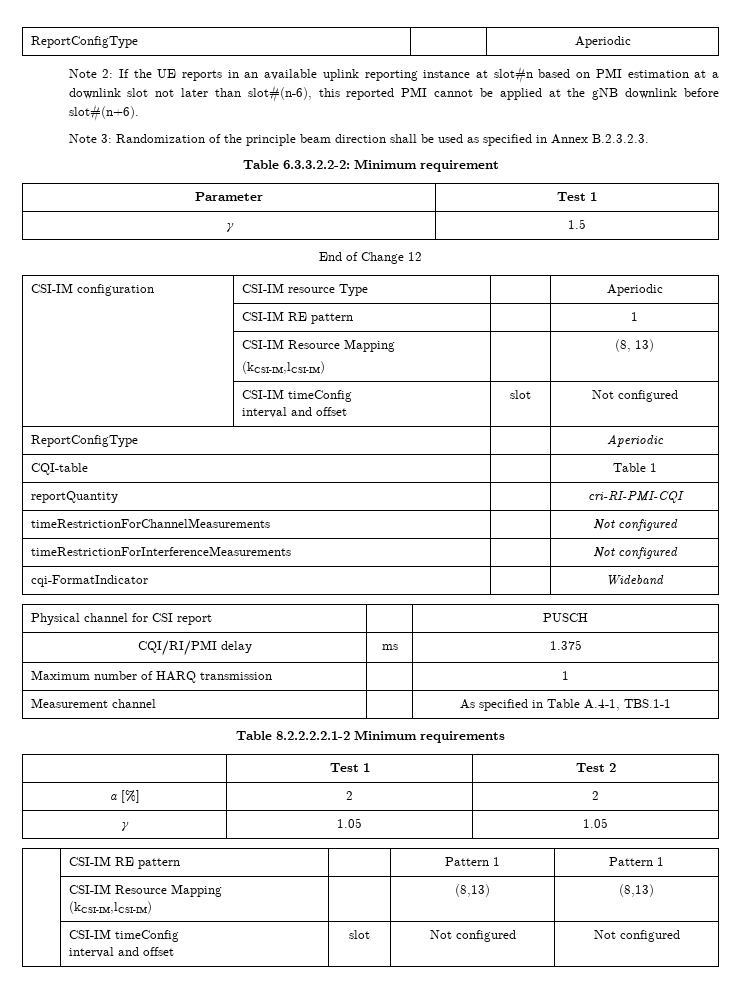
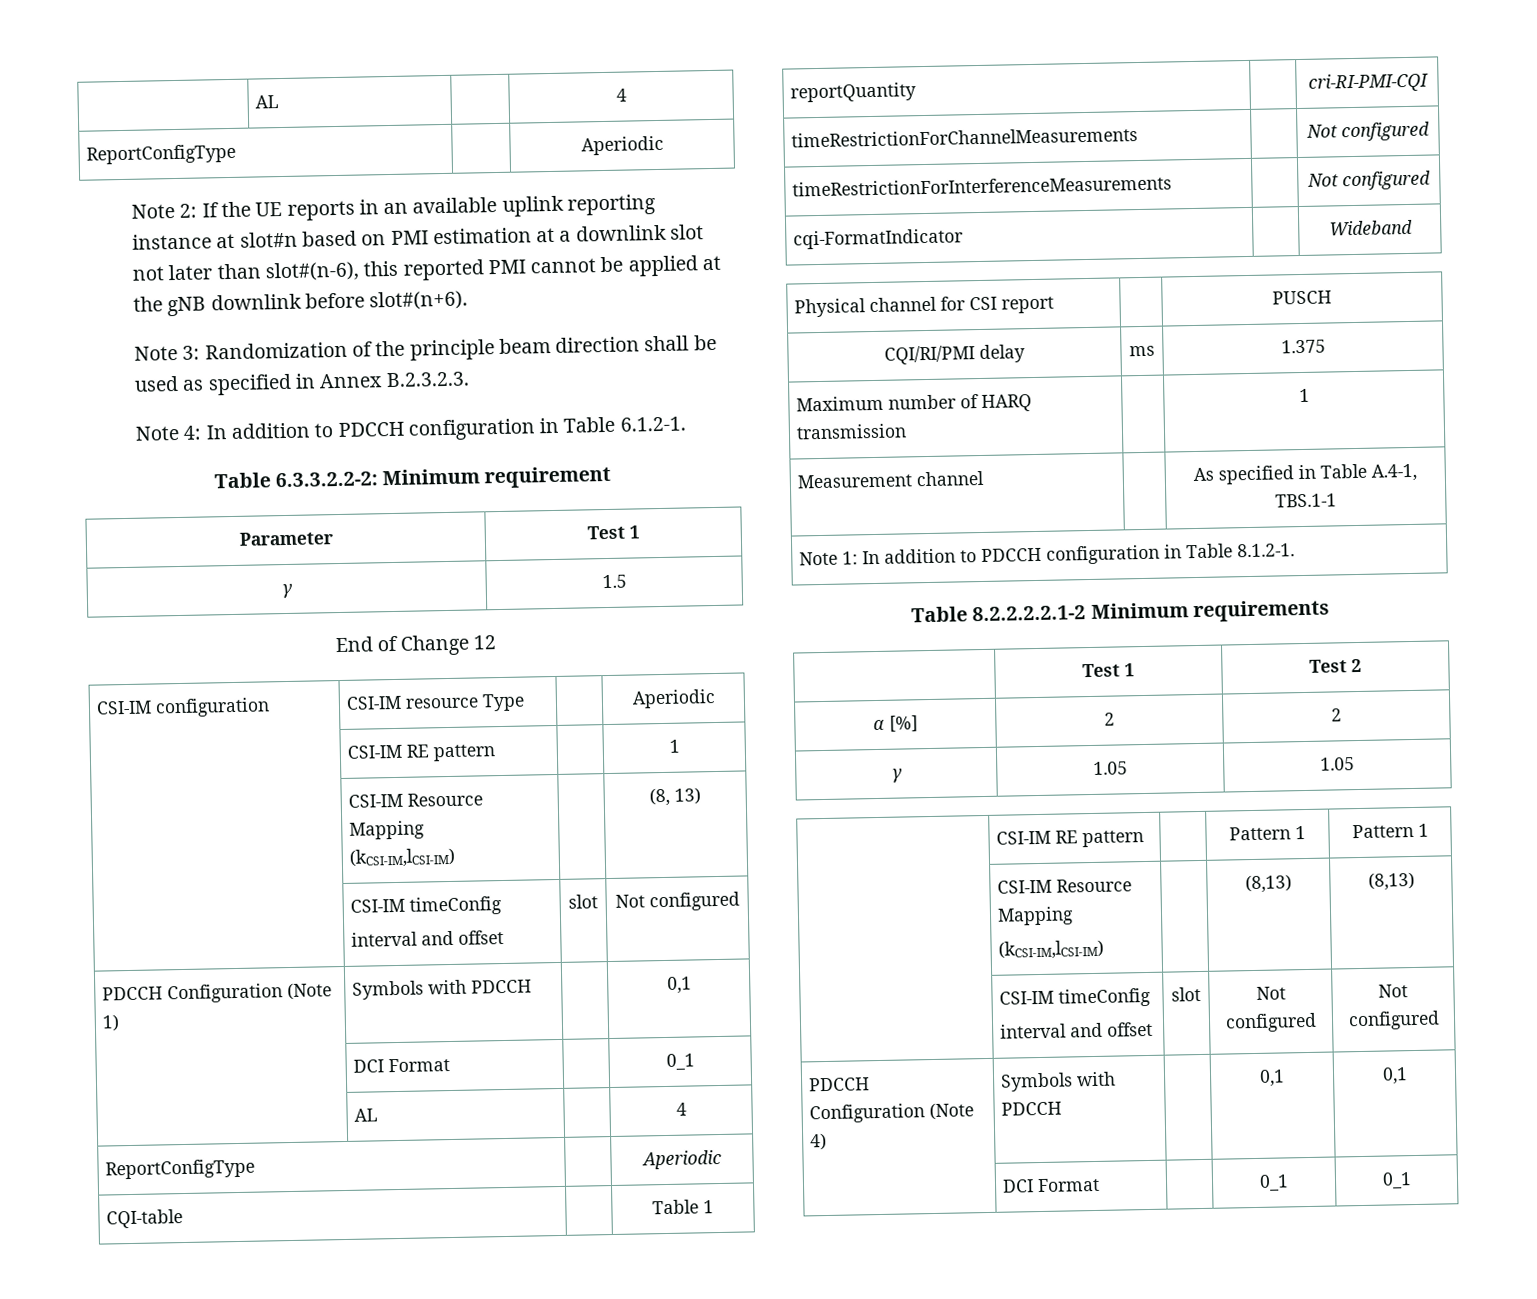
(31, 42) none -> [255,95,280,109] [615,88,627,102] | AL | | 4 //
(649, 138) none -> [135,416,686,441] // Note 4: In addition to PDCCH configuration in Table 6.1.2-1.
(678, 396) none -> [102,982,333,1004] [102,1014,121,1032] [352,979,533,1000] [666,976,692,994] [353,1058,451,1073] [665,1053,695,1070] [354,1108,379,1122] [675,1102,687,1116] // PDCCH Configuration (Note 1) | Symbols with PDCCH | | 0,1 // | DCI Format | | 0_1 // | AL | | 4
(671, 703) none -> [799,543,1296,566] // Note 1: In addition to PDCCH configuration in Table 8.1.2-1.
(680, 936) none -> [809,1077,871,1092] [809,1102,975,1124] [810,1132,828,1151] [1000,1071,1117,1092] [1001,1101,1063,1116] [1259,1069,1285,1087] [1381,1067,1408,1085] [1002,1177,1101,1193] [1259,1174,1289,1191] [1381,1172,1412,1189] // PDCCH Configuration (Note 4) | Symbols with PDCCH | | 0,1 | 0,1 // | DCI Format | | 0_1 | 0_1

